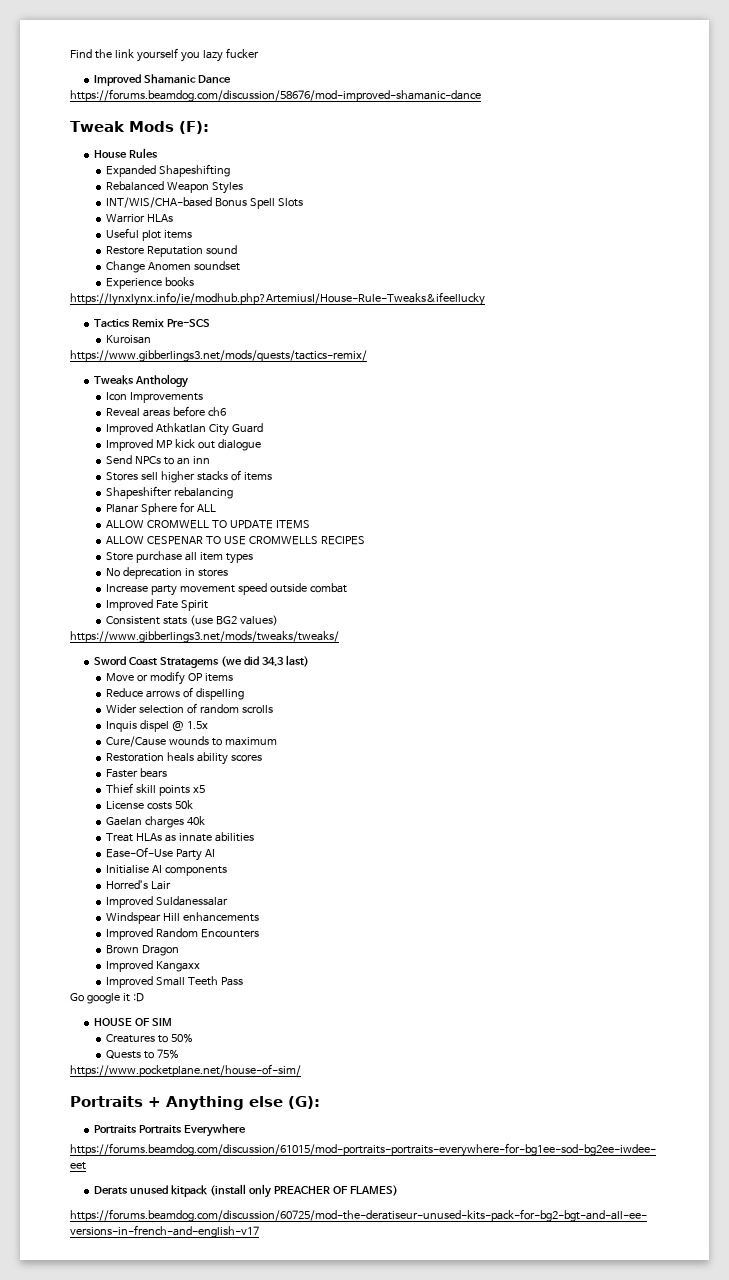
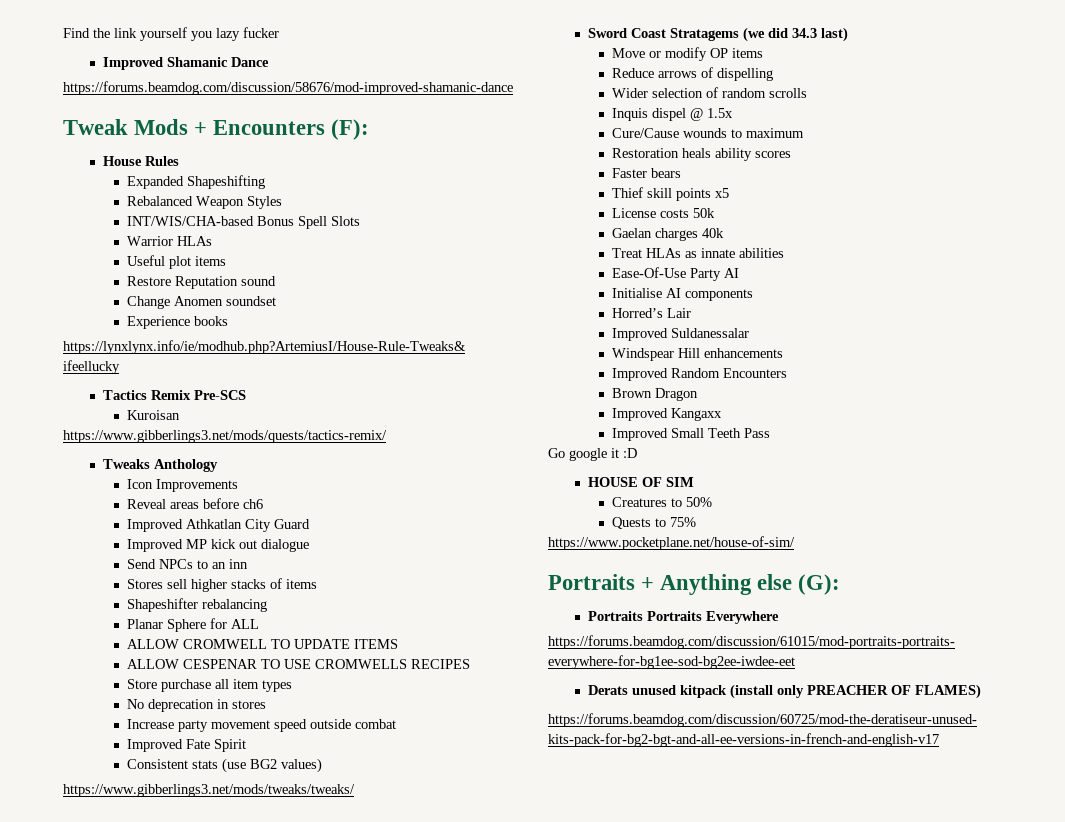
(174, 126) none -> [194,120,326,135] + Encounters

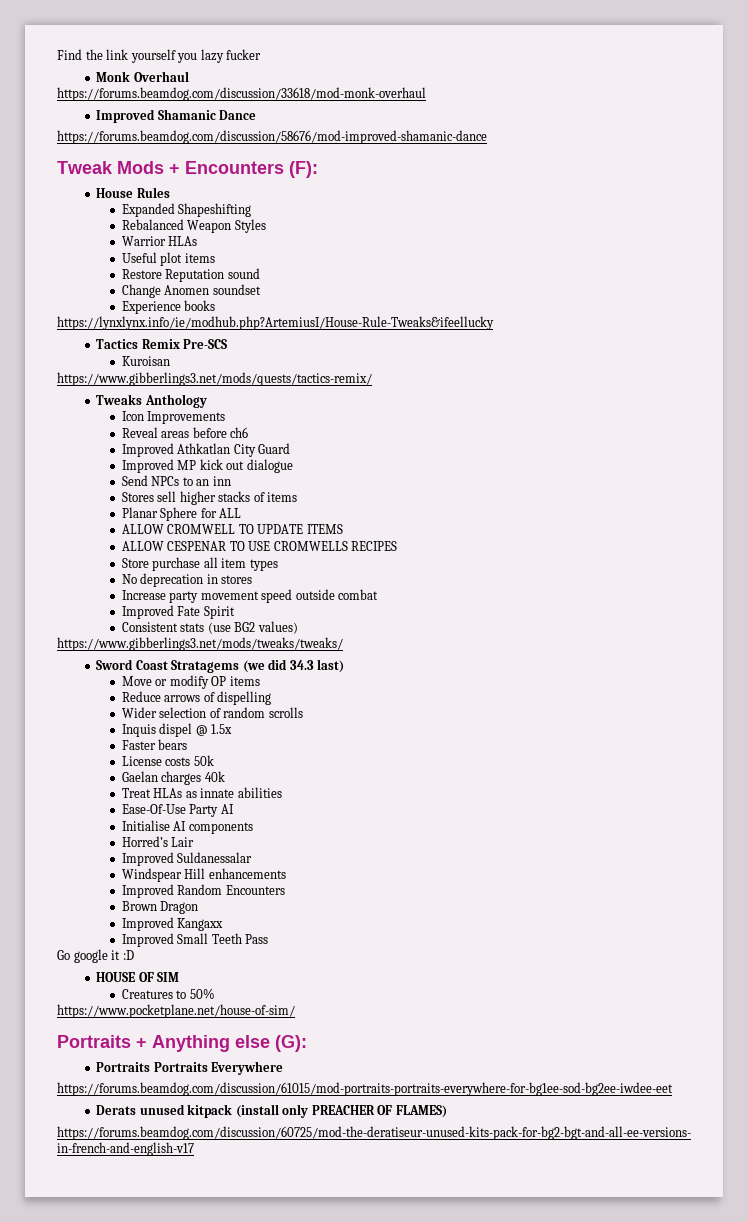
(279, 32) none -> [96,71,189,82] [57,87,426,101] // Monk Overhaul // https://forums.beamdog.com/discussion/33618/mod-monk-overhaul
[127,216,361,229] // INT/WIS/CHA-based Bonus Spell Slots -> (266, 226) none
[127,598,268,612] // Shapeshifter rebalancing -> (298, 497) none
[612,128,805,138] [612,148,792,161] [612,168,682,178] [612,187,730,201] Cure/Cause wounds to maximum // Restoration heals ability scores // Faster bears // Thief skill points x5 -> [121,739,188,750] Faster bears
[612,517,697,529] // Quests to 75% -> (215, 993) none

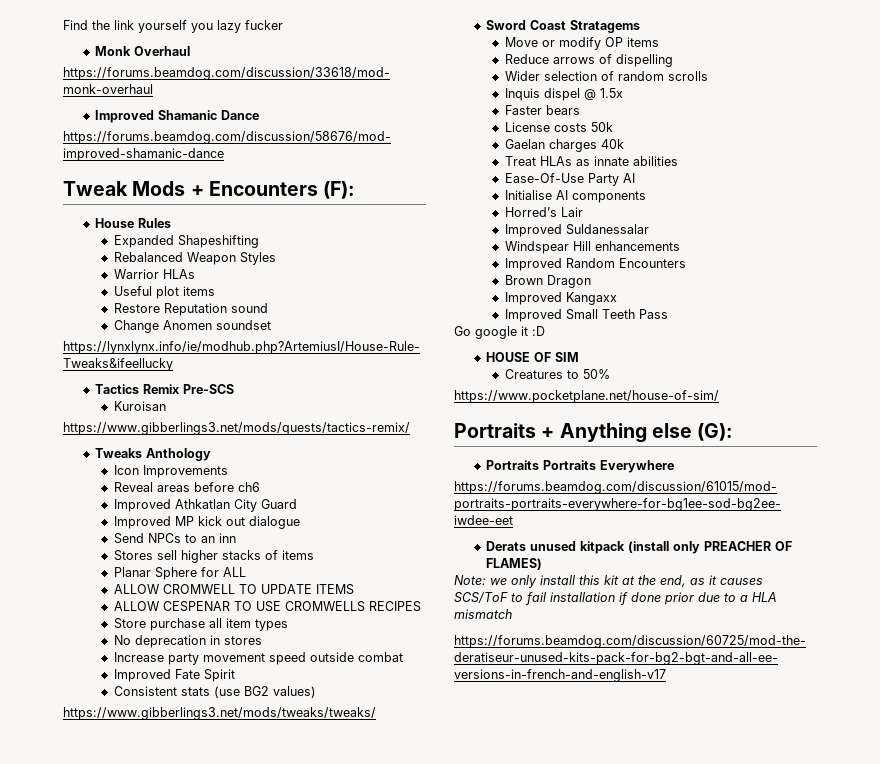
[121,300,216,314] // Experience books -> (271, 325) none
[242,659,345,673] (we did 34.3 last) -> (641, 26) none
(447, 1111) none -> [454,575,763,588] [454,592,777,605] [454,609,512,619] // Note: we only install this kit at the end, as it causes SCS/ToF to fail installation if done prior due to a HLA mismatch

